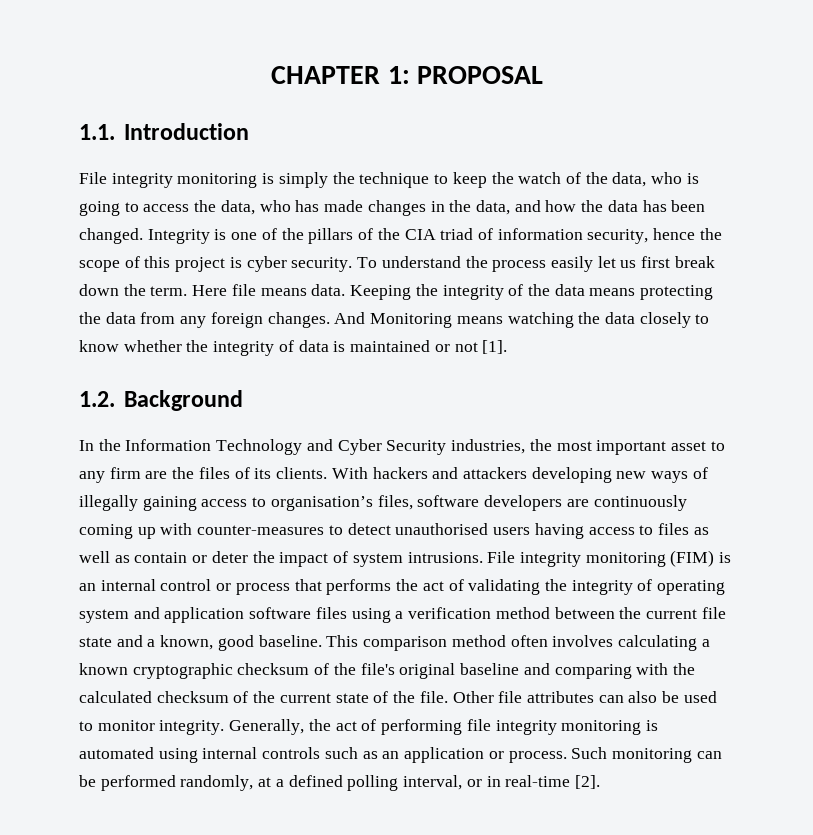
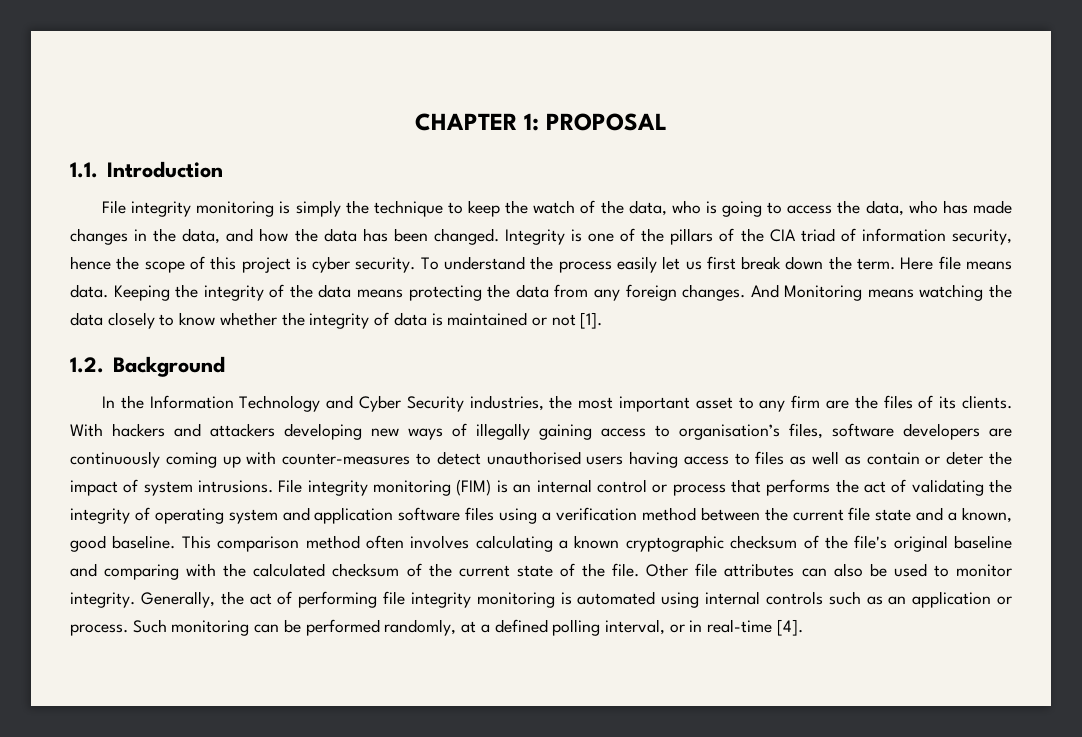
[574,775,600,789] [2]. -> [776,619,803,636] [4].

